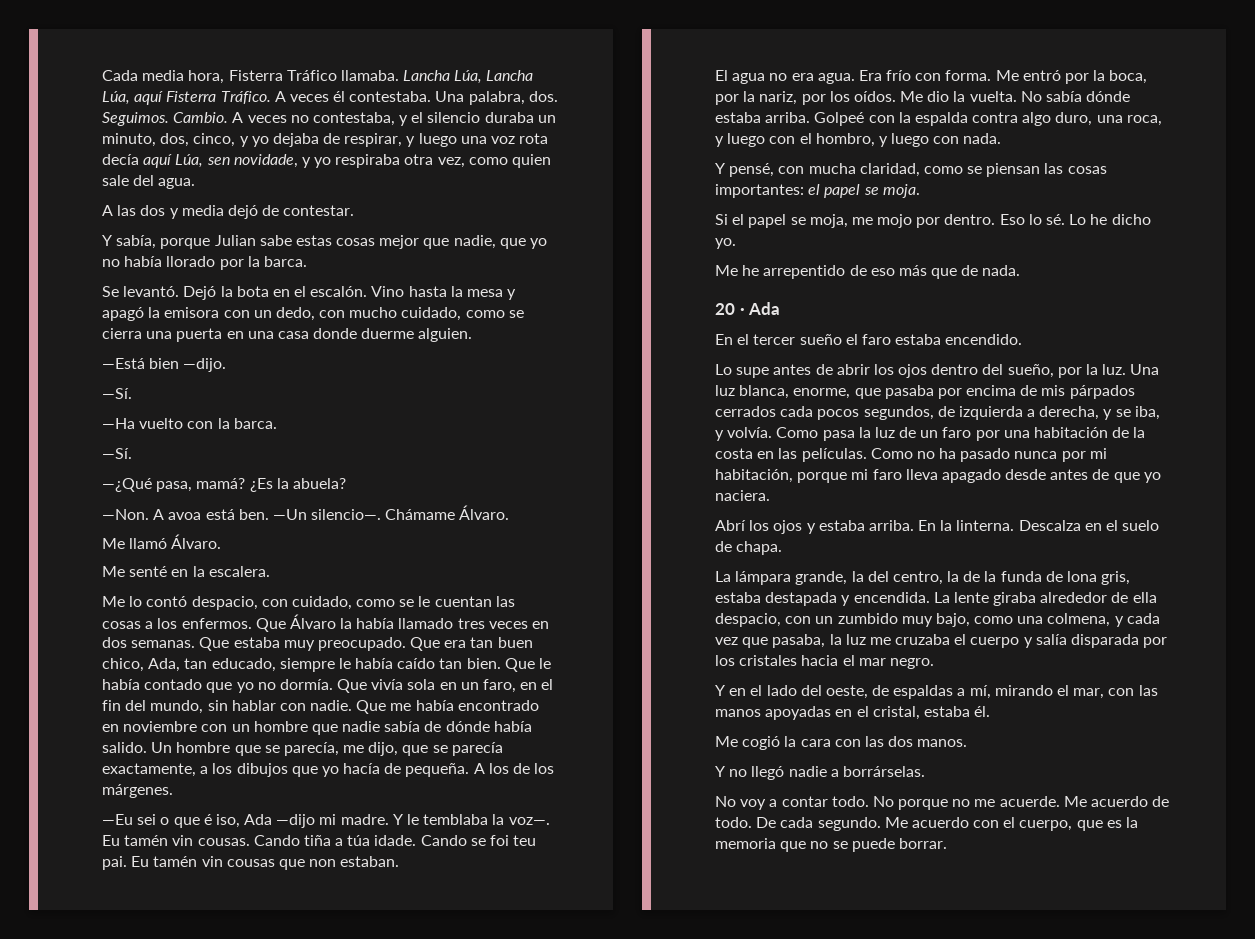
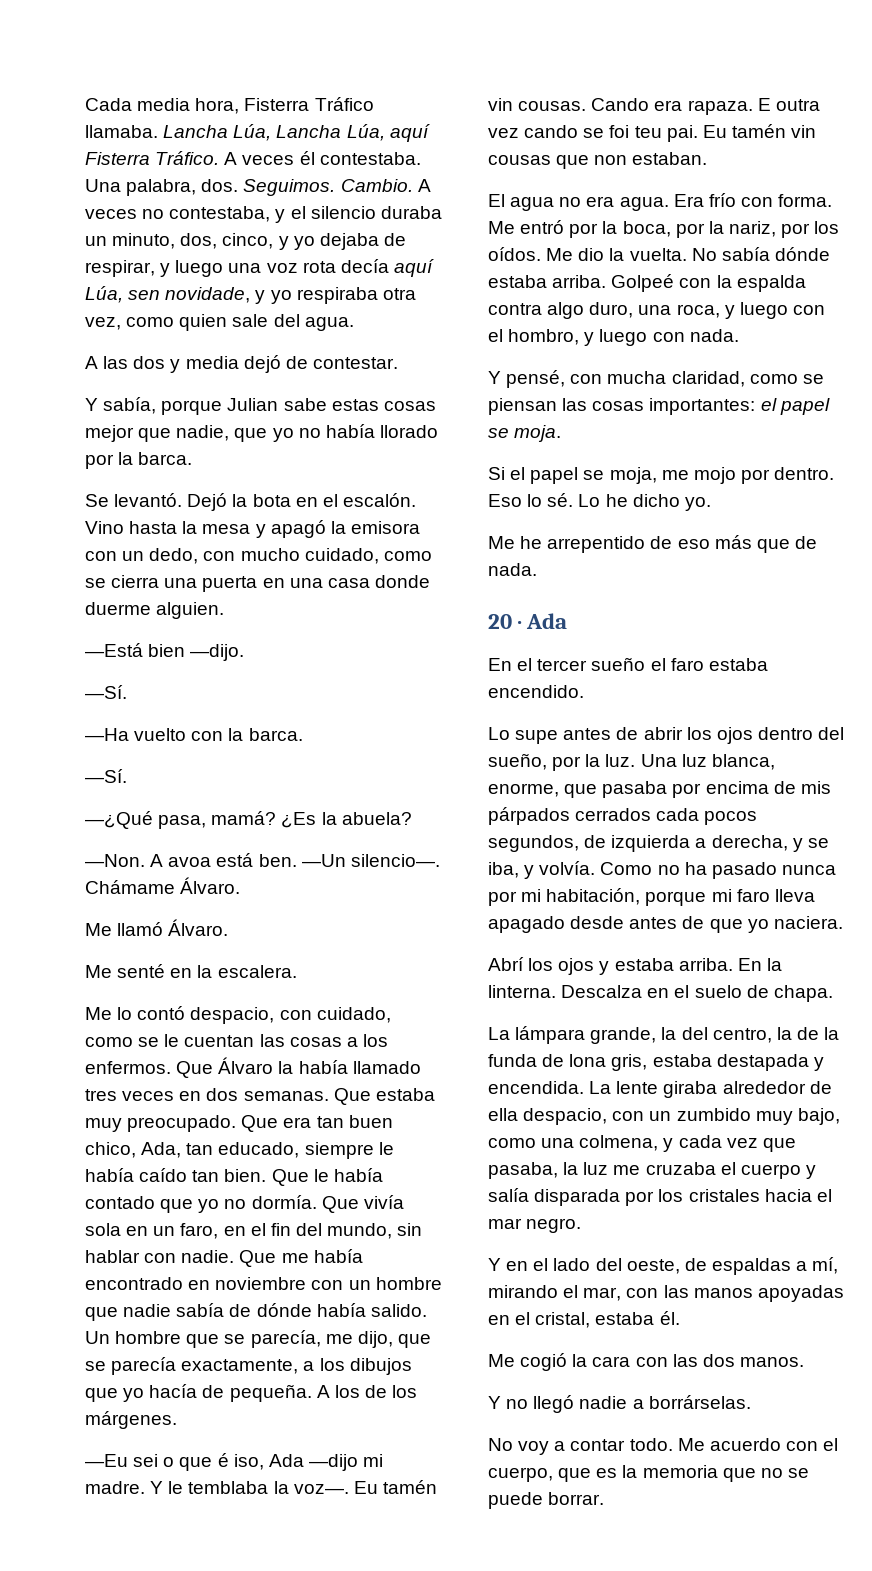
[303,835,467,846] tiña a túa idade. Cando -> [654,98,820,115] [488,125,579,138] era rapaza. E outra vez cando
[822,427,1146,441] [715,448,913,462] pasa la luz de un faro por una habitación de la costa en las películas. Como -> (653, 868) none
[872,796,1170,810] [715,817,881,831] No porque no me acuerde. Me acuerdo de todo. De cada segundo. -> (673, 1444) none

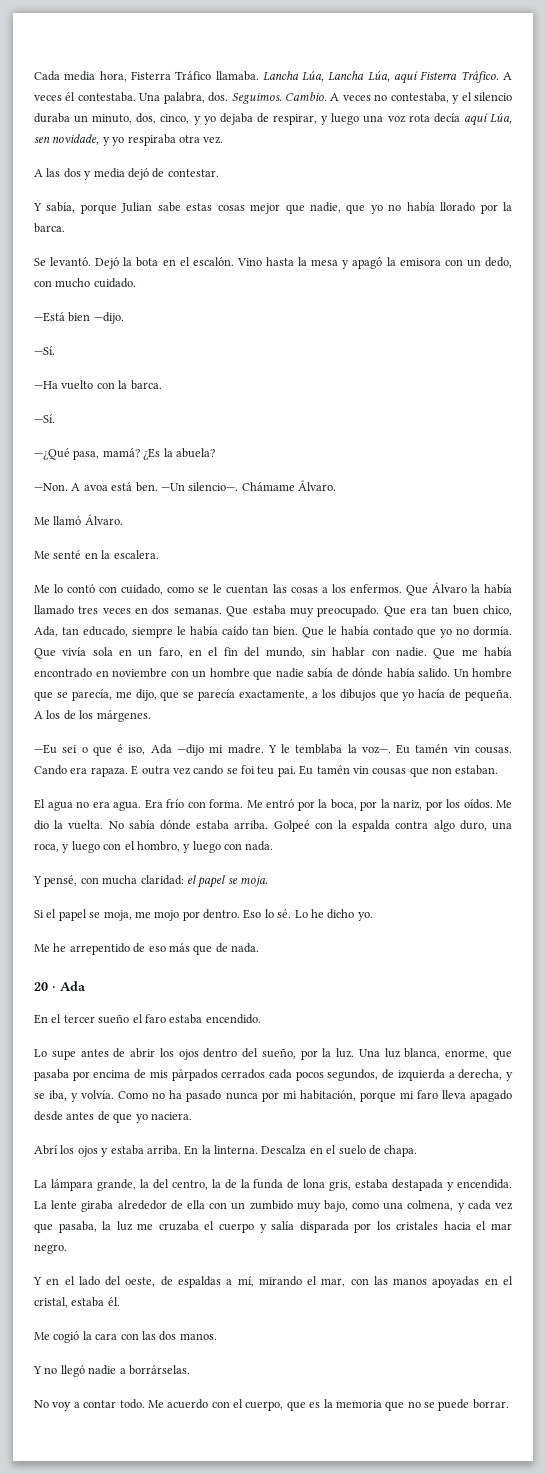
[85,314,354,331] vez, como quien sale del agua. -> [203,136,224,144] vez.
[304,548,432,564] [85,575,430,592] [85,602,225,619] cuidado, como se cierra una puerta en una casa donde duerme alguien. -> [93,278,136,288] cuidado.
[190,1007,275,1024] despacio, -> (96, 588) none
[671,371,824,387] [488,398,756,415] claridad, como se piensan las cosas importantes: -> [140,875,184,885] claridad:
[523,1108,608,1125] despacio, -> (205, 1204) none

